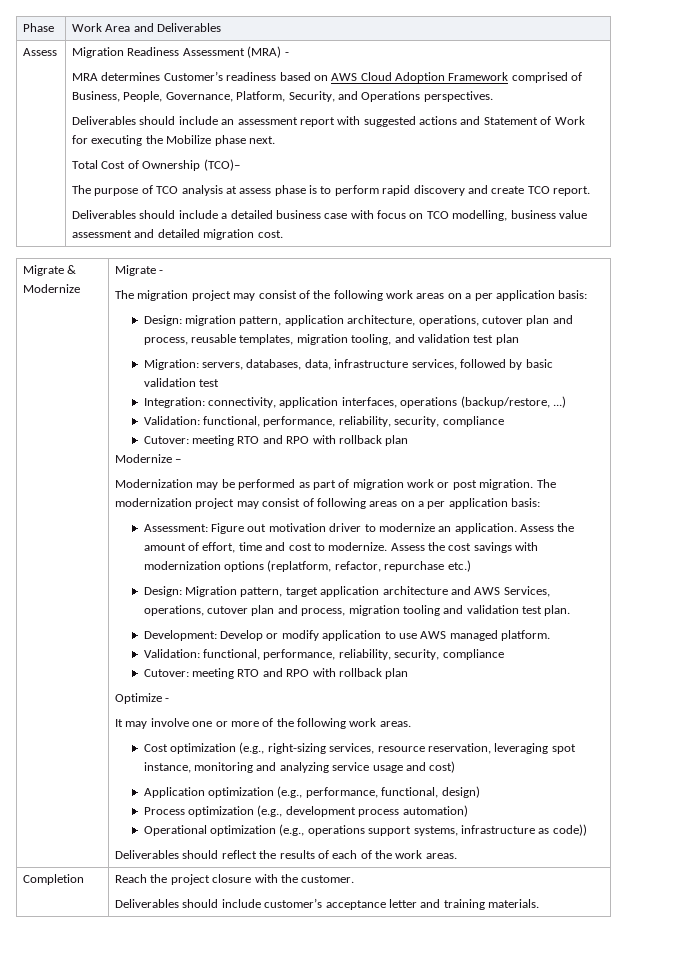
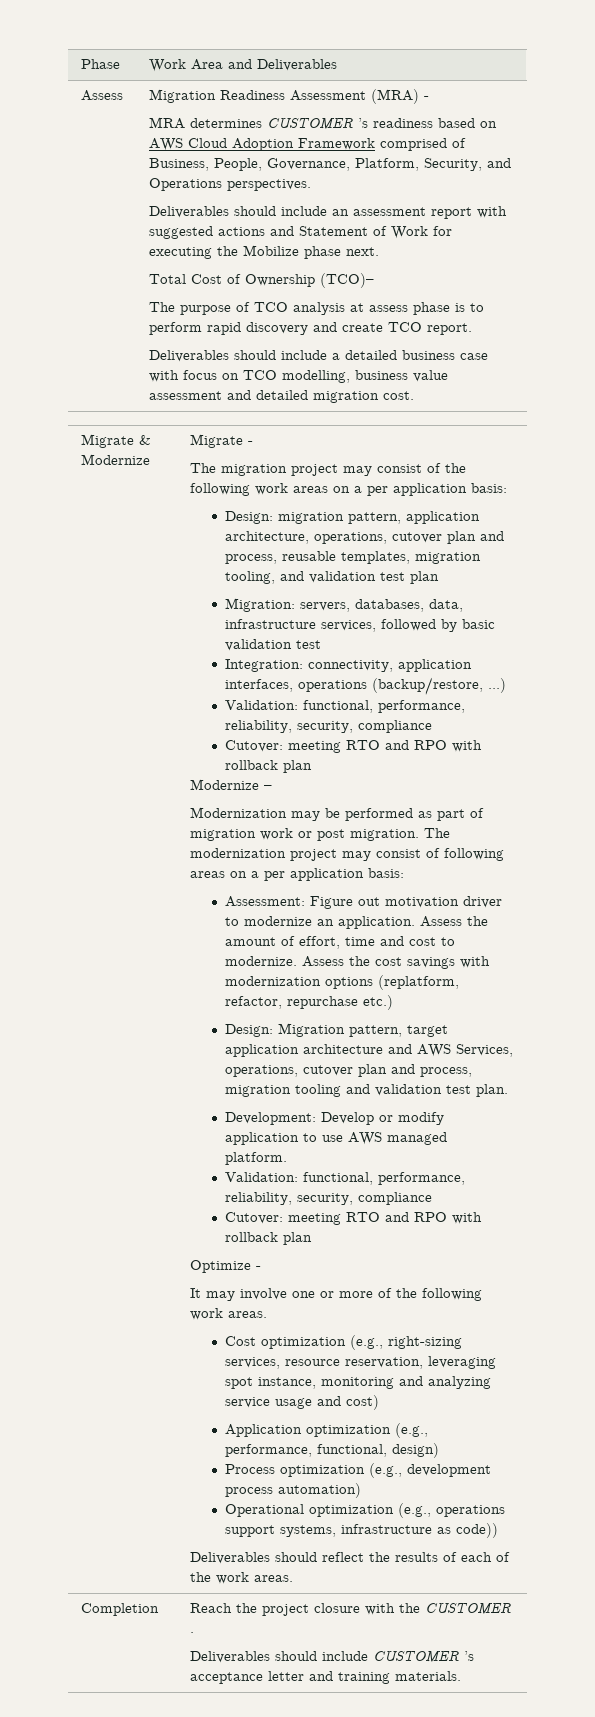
[163,71,223,81] Customer’s -> [266,118,368,129] CUSTOMER ’s
[301,875,355,883] [115,898,323,908] customer. // Deliverables should include customer’s -> [424,1603,511,1614] [189,1632,194,1633] [189,1651,474,1663] CUSTOMER . // Deliverables should include CUSTOMER ’s

